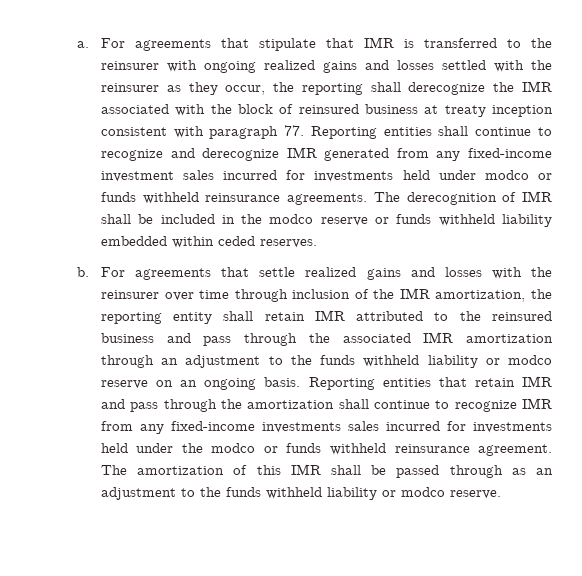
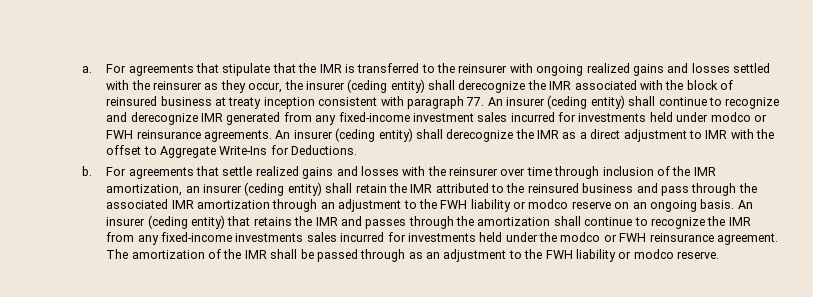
(354, 43) none -> [298,63,317,73] the
[301,83,363,95] reporting -> [305,79,425,93] insurer (ceding entity)
[310,126,432,139] Reporting entities -> [487,95,625,109] An insurer (ceding entity)
[100,191,552,205] [100,214,552,227] [100,236,317,248] funds withheld reinsurance agreements. The derecognition of IMR shall be included in the modco reserve or funds withheld liability embedded within ceded reserves. -> [106,128,775,142] [106,145,358,158] FWH reinsurance agreements. An insurer (ceding entity) shall derecognize the IMR as a direct adjustment to IMR with the offset to Aggregate Write-Ins for Deductions.
[531,289,553,299] [100,312,213,324] the reporting entity -> [185,182,322,196] an insurer (ceding entity)
(305, 316) none -> [388,183,407,193] the
[320,355,420,367] funds withheld -> [440,200,468,209] FWH
[308,377,515,390] Reporting entities that retain -> [737,200,753,209] [106,215,313,229] An insurer (ceding entity) that retains the
[130,402,159,412] pass -> [365,219,407,229] passes
(517, 406) none -> [707,216,726,226] the
[286,443,386,455] funds withheld -> [619,233,647,242] FWH
[256,465,281,475] this -> [223,249,242,259] the
[225,487,322,499] funds withheld -> [545,250,573,259] FWH

